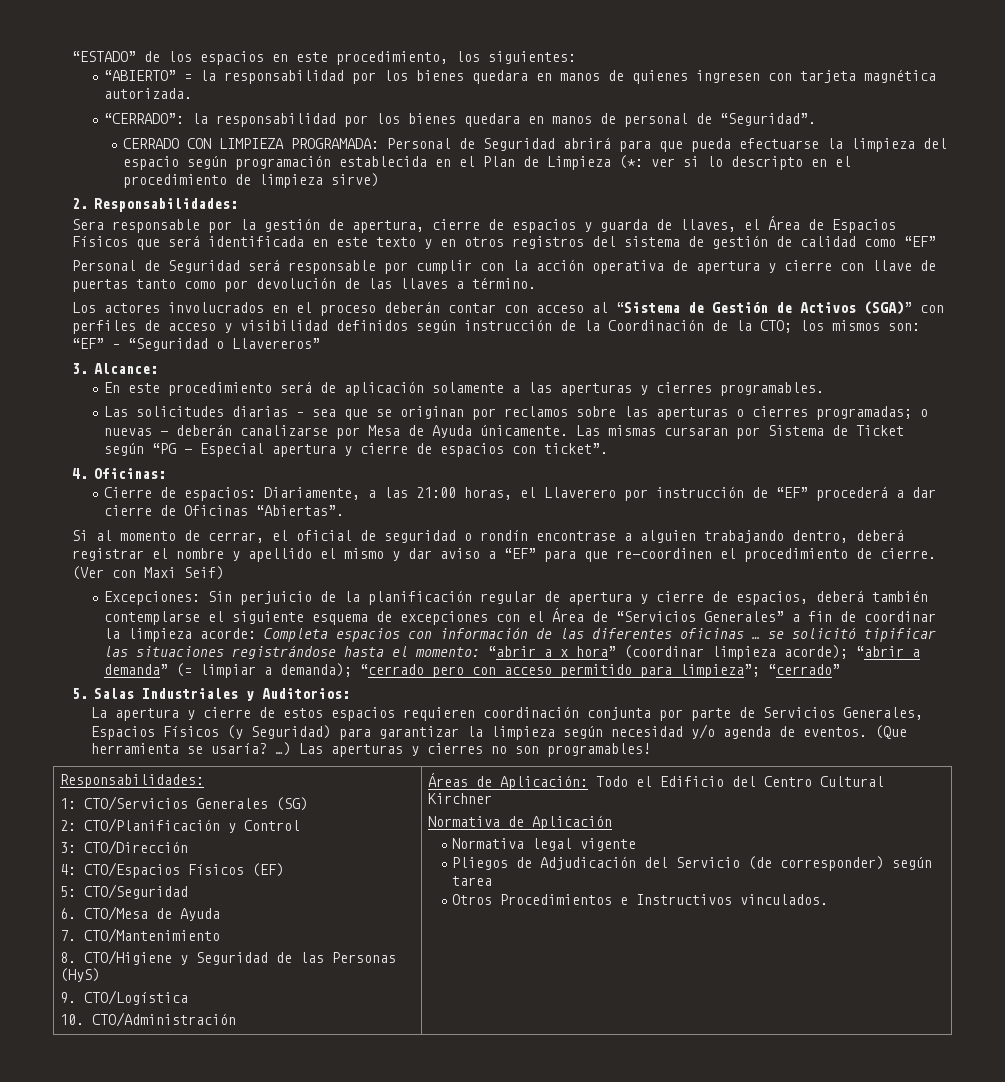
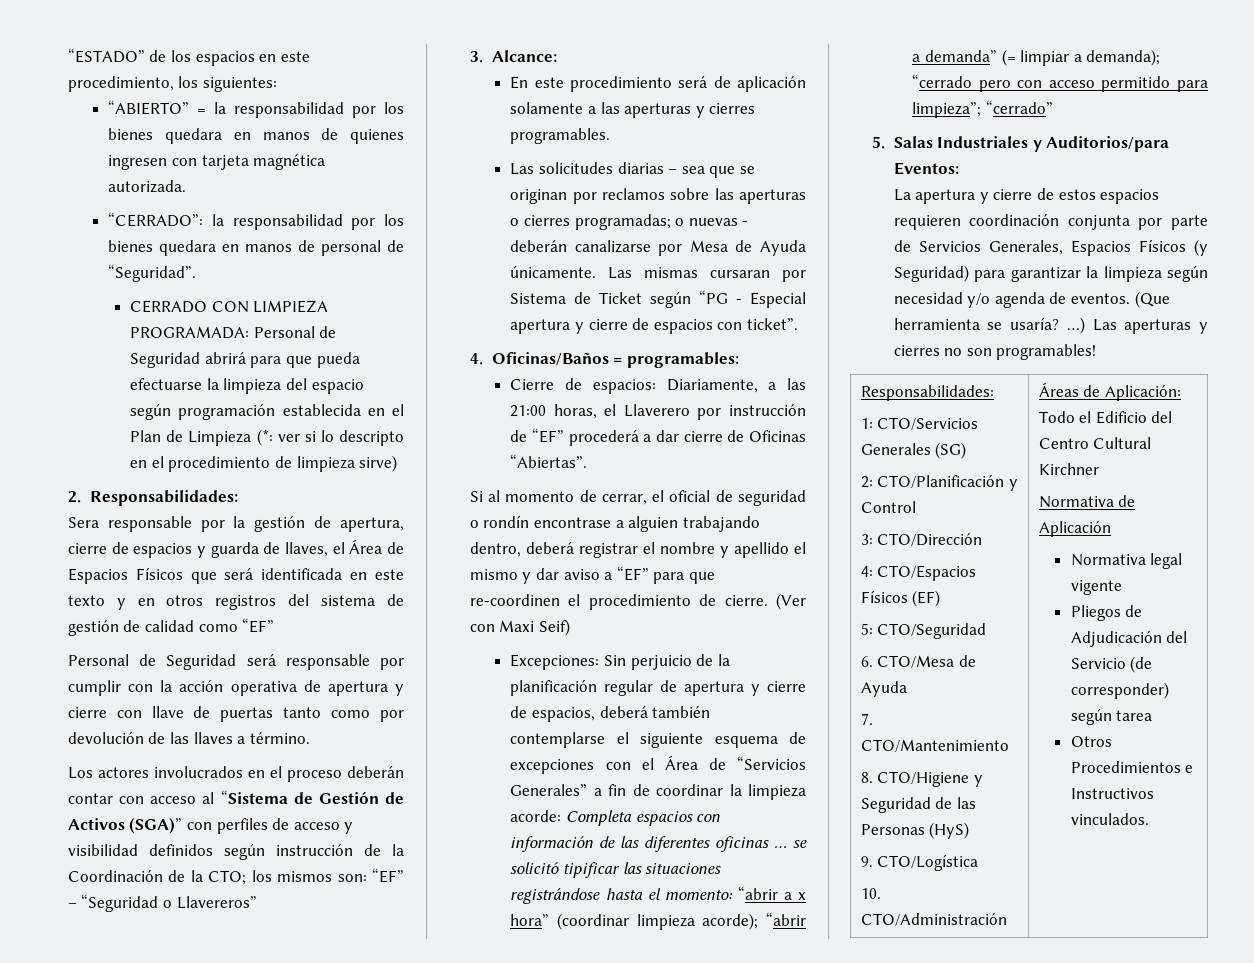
[94,468,167,479] Oficinas: -> [491,352,739,368] Oficinas/Baños = programables:
[262,688,351,699] Auditorios: -> [1046,136,1170,152] [893,162,959,175] Auditorios/para Eventos:

